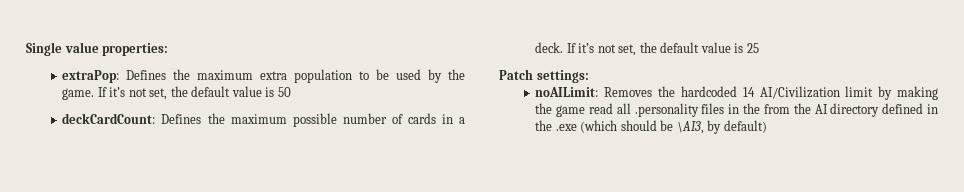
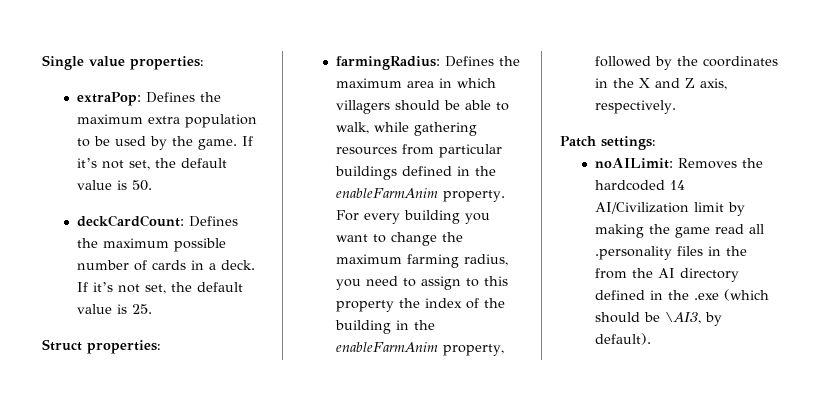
[277,87,291,97] 50 -> [132,180,153,191] 50.
[746,43,759,53] 25 -> [132,304,153,314] [42,339,161,354] [336,56,521,70] [336,78,497,88] [336,100,510,114] [336,122,478,136] [336,144,503,158] [335,166,497,180] [336,188,506,202] [336,210,491,224] [336,232,464,246] [336,254,509,268] [336,276,509,290] [336,298,506,312] [335,320,436,334] [336,342,505,356] [595,56,779,70] [595,78,728,90] [595,100,677,114] 25. // Struct properties: // farmingRadius: Defines the maximum area in which villagers should be able to walk, while gathering resources from particular buildings defined in the enableFarmAnim property. For every building you want to change the maximum farming radius, you need to assign to this property the index of the building in the enableFarmAnim property, followed by the coordinates in the X and Z axis, respectively.
[723,120,767,133] default) -> [595,333,652,345] default).

